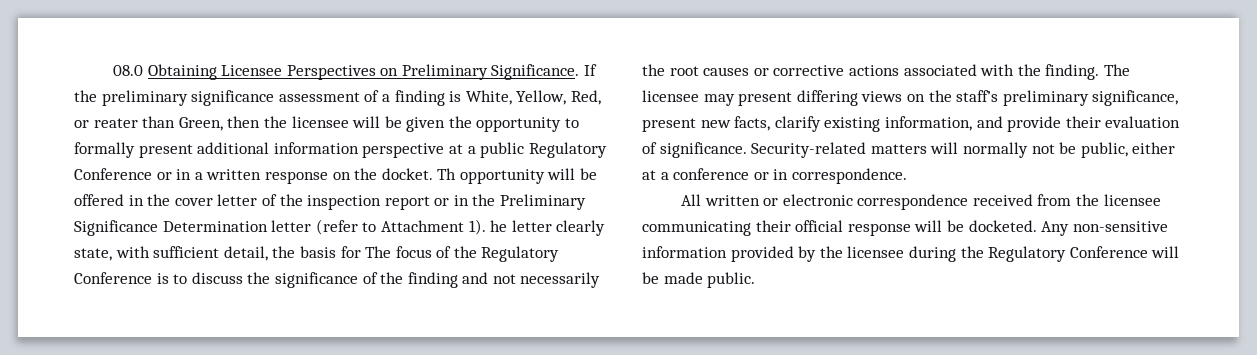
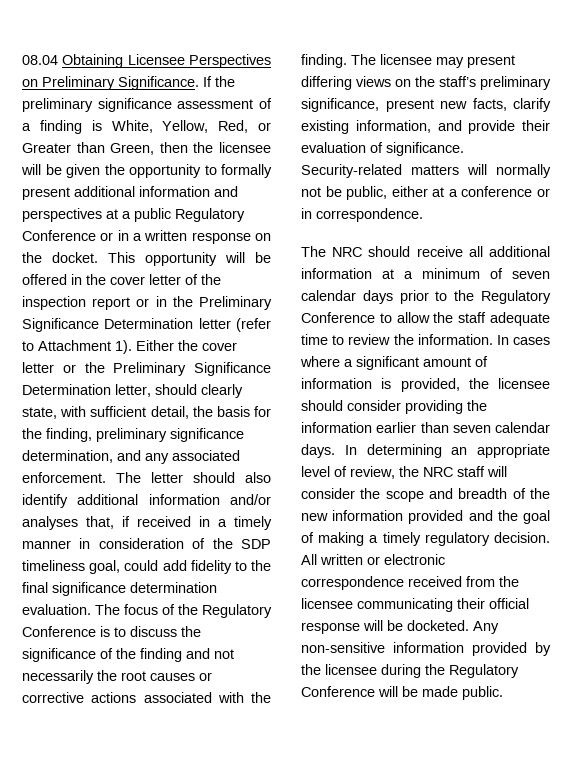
[112,65,143,76] 08.0 -> [22,55,58,65] 08.04
[93,118,138,128] reater -> [22,143,71,153] Greater
[362,143,445,158] perspective -> [214,186,238,197] [22,208,102,222] and perspectives
[437,168,457,180] Th -> [108,252,135,263] This
[490,220,552,232] he letter -> [136,340,237,351] [22,362,271,376] [22,384,197,397] Either the cover letter or the Preliminary Significance Determination letter, should
(361, 252) none -> [22,428,244,442] [22,450,240,464] [22,472,271,483] [22,494,271,508] [22,516,272,530] [22,538,271,549] [22,560,271,574] [22,582,217,596] [22,604,91,615] the finding, preliminary significance determination, and any associated enforcement. The letter should also identify additional information and/or analyses that, if received in a timely manner in consideration of the SDP timeliness goal, could add fidelity to the final significance determination evaluation.
(907, 176) none -> [301,246,550,257] [301,268,550,279] [301,290,551,304] [301,312,550,326] [301,334,550,345] [300,356,488,370] [301,378,550,392] [301,400,487,414] [301,422,550,433] [301,444,550,458] [301,466,507,479] [301,488,550,502] [301,510,550,524] [301,532,550,546] The NRC should receive all additional information at a minimum of seven calendar days prior to the Regulatory Conference to allow the staff adequate time to review the information. In cases where a significant amount of information is provided, the licensee should consider providing the information earlier than seven calendar days. In determining an appropriate level of review, the NRC staff will consider the scope and breadth of the new information provided and the goal of making a timely regulatory decision.

